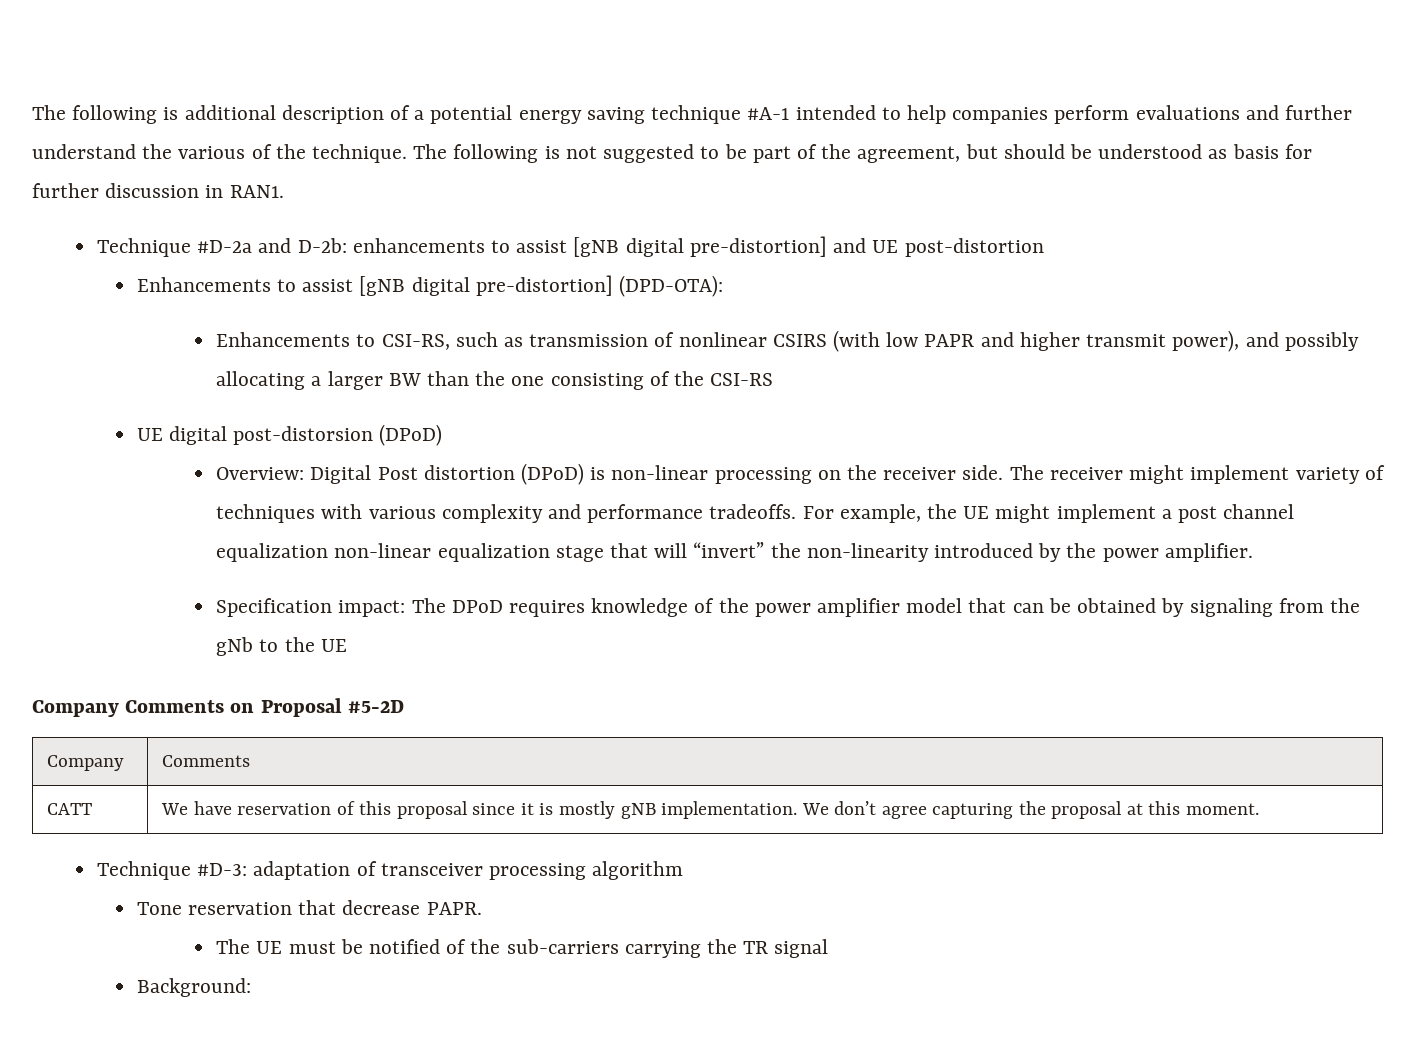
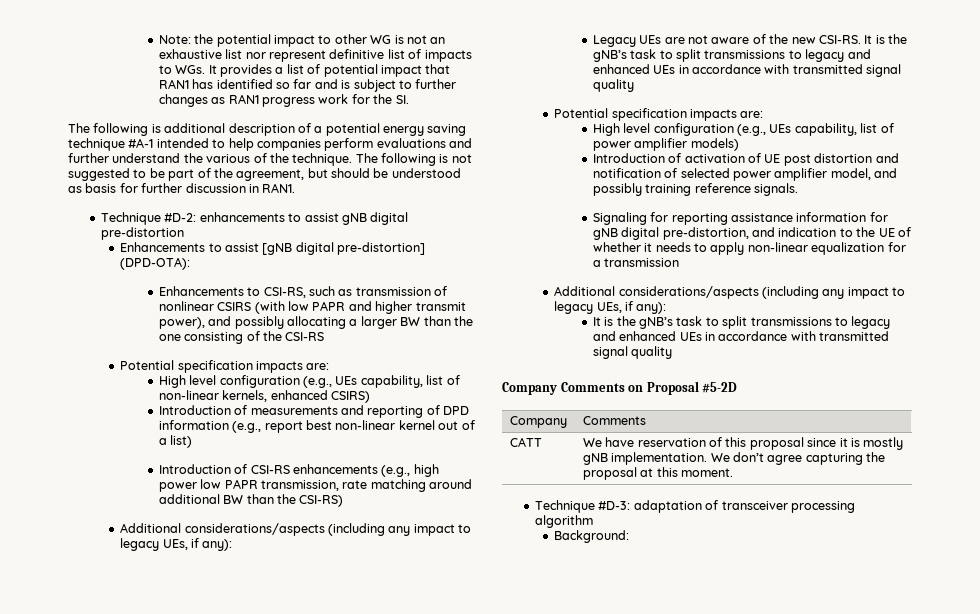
(32, 112) none -> [158,34,446,47] [158,49,472,62] [158,64,451,77] [158,79,457,92] [158,94,409,107] Note: the potential impact to other WG is not an exhaustive list nor represent definitive list of impacts to WGs. It provides a list of potential impact that RAN1 has identified so far and is subject to further changes as RAN1 progress work for the SI. //
[197,236,1044,257] #D-2a and D-2b: enhancements to assist [gNB digital pre-distortion] and UE post-distortion -> [164,212,409,225] [101,227,185,240] #D-2: enhancements to assist gNB digital pre-distortion
[136,424,443,446] [216,463,1385,485] [216,504,1295,523] [216,542,1253,562] [216,598,1360,617] [216,637,347,656] UE digital post-distorsion (DPoD) // Overview: Digital Post distortion (DPoD) is non-linear processing on the receiver side. The receiver might implement variety of techniques with various complexity and performance tradeoffs. For example, the UE might implement a post channel equalization non-linear equalization stage that will “invert” the non-linearity introduced by the power amplifier. // Specification impact: The DPoD requires knowledge of the power amplifier model that can be obtained by signaling from the gNb to the UE -> [120,360,330,373] [158,375,460,388] [158,390,371,403] [158,405,470,418] [158,420,475,433] [158,435,193,448] [158,464,439,477] [158,479,473,492] [158,494,344,507] [120,523,472,536] [120,538,233,551] [592,34,908,47] [592,49,871,62] [592,64,902,77] [592,79,634,92] [554,108,764,121] [592,123,894,136] [592,138,739,151] [592,153,899,166] [592,168,898,181] [592,183,799,196] [592,212,888,225] [592,227,911,240] [592,242,906,255] [592,258,680,267] [554,286,906,299] [554,301,667,314] [592,316,891,329] [592,331,890,341] [592,346,673,359] Potential specification impacts are: // High level configuration (e.g., UEs capability, list of non-linear kernels, enhanced CSIRS) // Introduction of measurements and reporting of DPD information (e.g., report best non-linear kernel out of a list) // Introduction of CSI-RS enhancements (e.g., high power low PAPR transmission, rate matching around additional BW than the CSI-RS) // Additional considerations/aspects (including any impact to legacy UEs, if any): // Legacy UEs are not aware of the new CSI-RS. It is the gNB’s task to split transmissions to legacy and enhanced UEs in accordance with transmitted signal quality // Potential specification impacts are: // High level configuration (e.g., UEs capability, list of power amplifier models) // Introduction of activation of UE post distortion and notification of selected power amplifier model, and possibly training reference signals. // Signaling for reporting assistance information for gNB digital pre-distortion, and indication to the UE of whether it needs to apply non-linear equalization for a transmission // Additional considerations/aspects (including any impact to legacy UEs, if any): // It is the gNB’s task to split transmissions to legacy and enhanced UEs in accordance with transmitted signal quality
[136,900,482,915] [216,939,829,958] // Tone reservation that decrease PAPR. // The UE must be notified of the sub-carriers carrying the TR signal -> (594, 521) none

